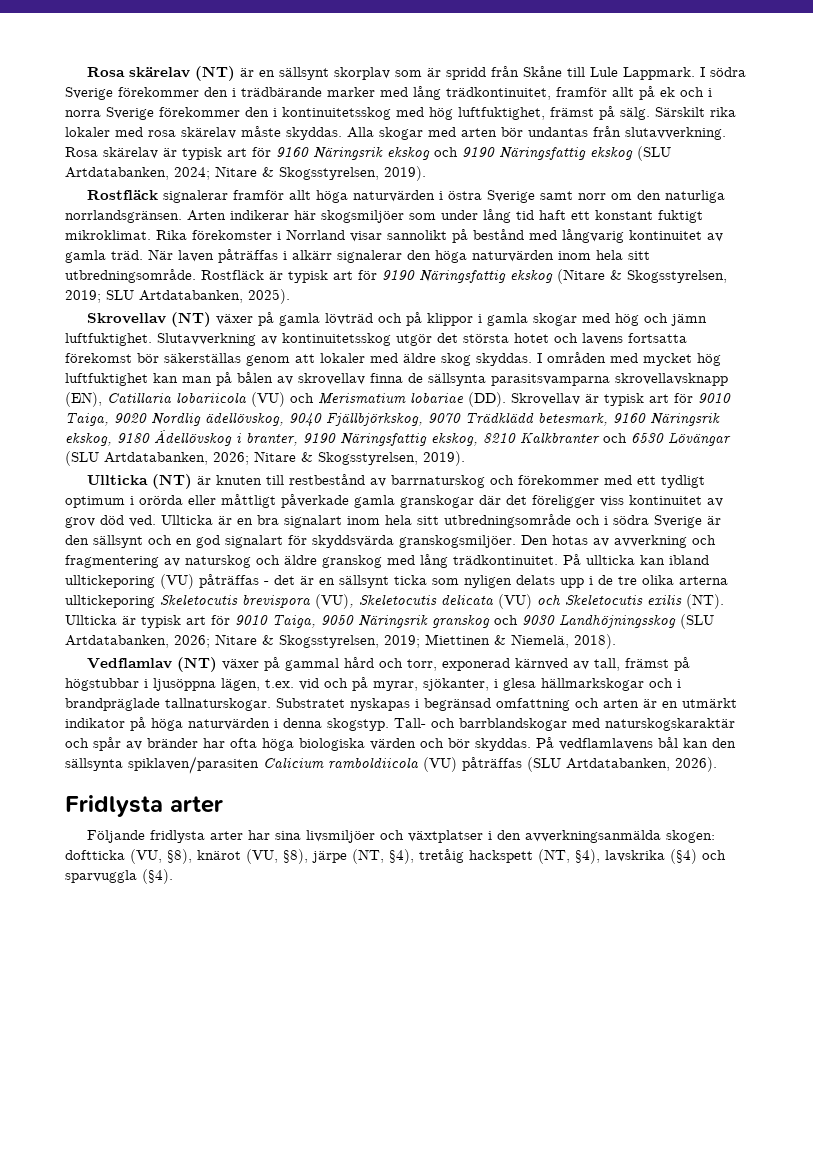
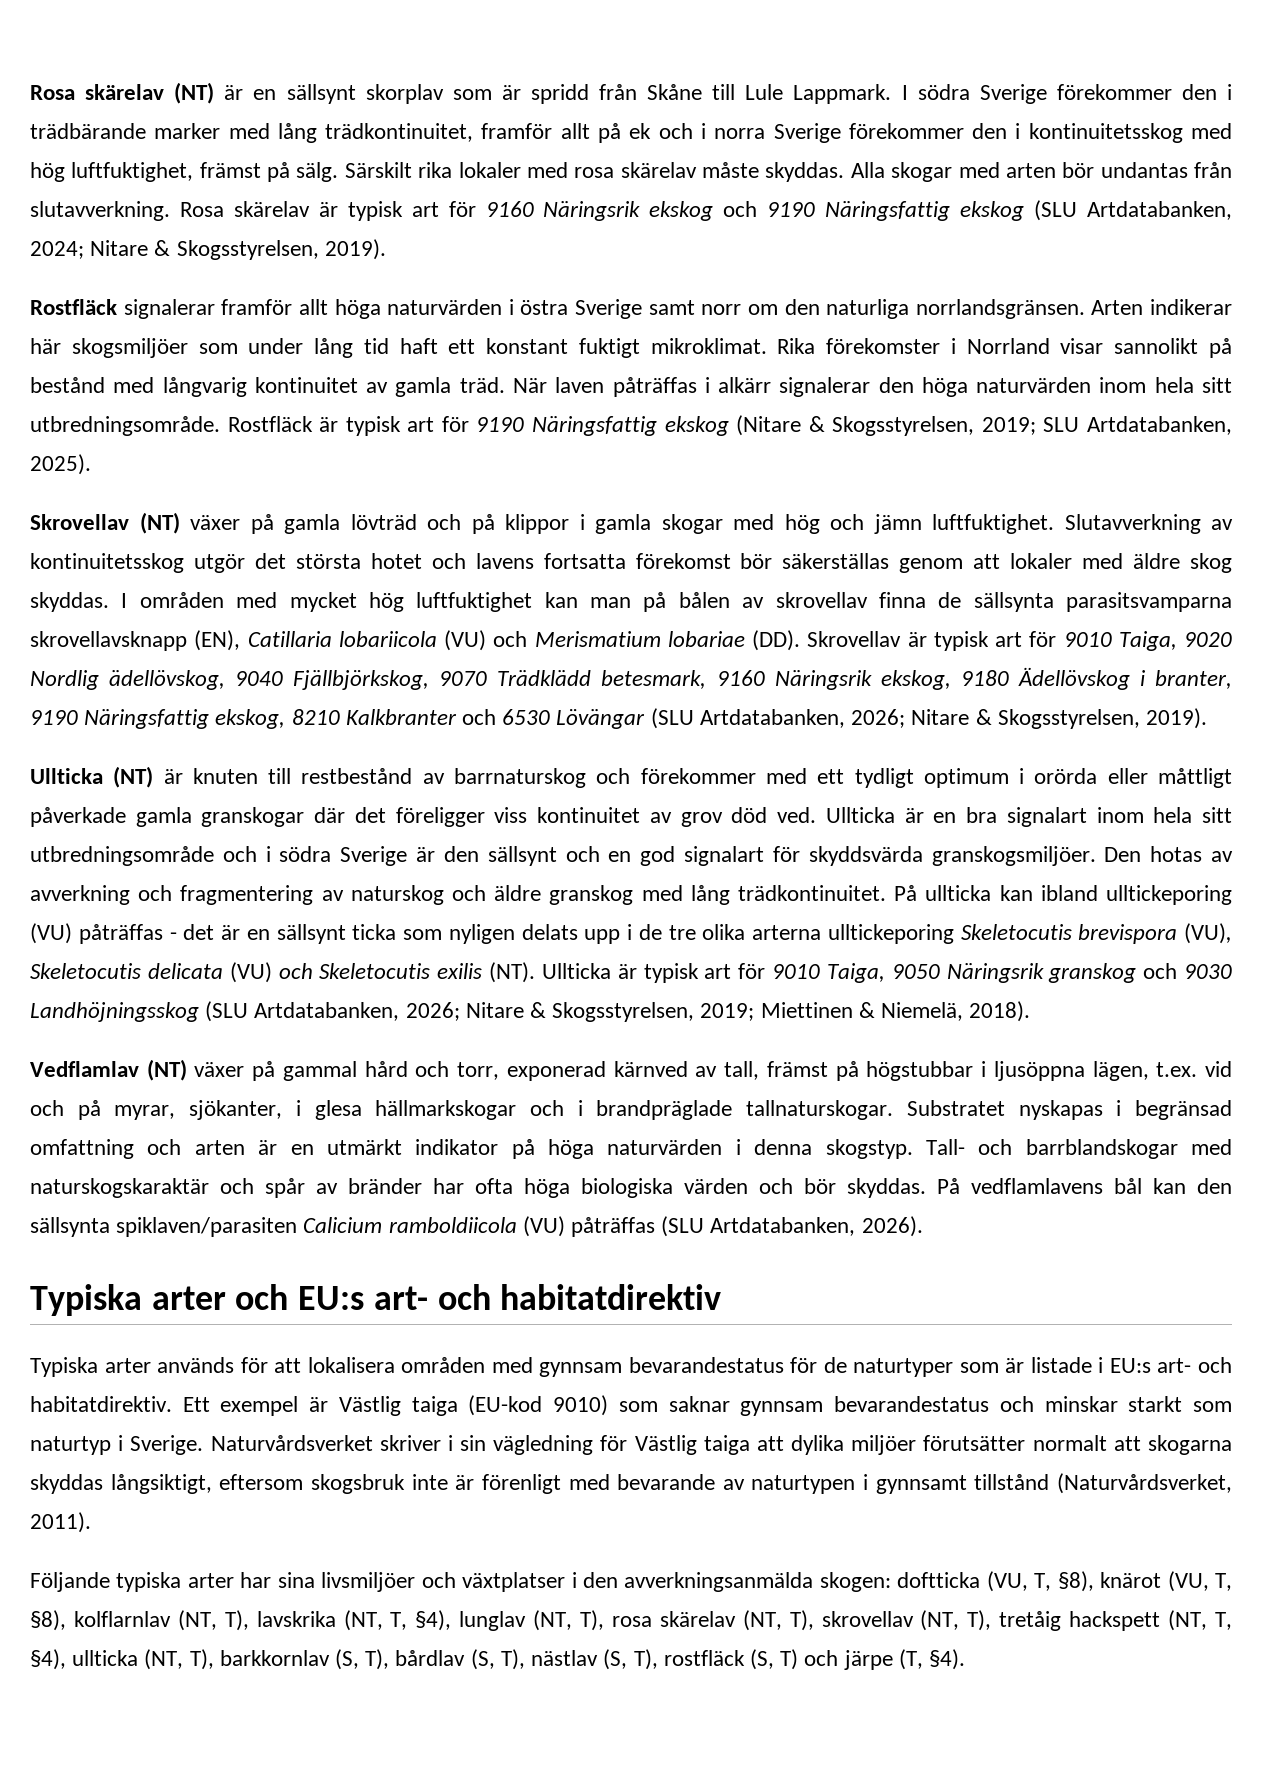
[65,795,223,817] Fridlysta arter -> [30,1284,722,1316] [30,1357,1232,1377] [30,1395,1233,1416] [30,1435,1232,1455] [30,1473,1232,1494] [30,1512,91,1533] Typiska arter och EU:s art- och habitatdirektiv // Typiska arter används för att lokalisera områden med gynnsam bevarandestatus för de naturtyper som är listade i EU:s art- och habitatdirektiv. Ett exempel är Västlig taiga (EU-kod 9010) som saknar gynnsam bevarandestatus och minskar starkt som naturtyp i Sverige. Naturvårdsverket skriver i sin vägledning för Västlig taiga att dylika miljöer förutsätter normalt att skogarna skyddas långsiktigt, eftersom skogsbruk inte är förenligt med bevarande av naturtypen i gynnsamt tillstånd (Naturvårdsverket, 2011).
[149,830,205,843] fridlysta -> [116,1572,182,1592] typiska
(162, 856) none -> [1034,1573,1052,1591] T,
[283,849,726,864] [65,869,173,884] §8), järpe (NT, §4), tretåig hackspett (NT, §4), lavskrika (§4) och sparvuggla (§4). -> [1214,1573,1232,1591] [30,1610,1233,1631] [30,1649,965,1670] T, §8), kolflarnlav (NT, T), lavskrika (NT, T, §4), lunglav (NT, T), rosa skärelav (NT, T), skrovellav (NT, T), tretåig hackspett (NT, T, §4), ullticka (NT, T), barkkornlav (S, T), bårdlav (S, T), nästlav (S, T), rostfläck (S, T) och järpe (T, §4).

